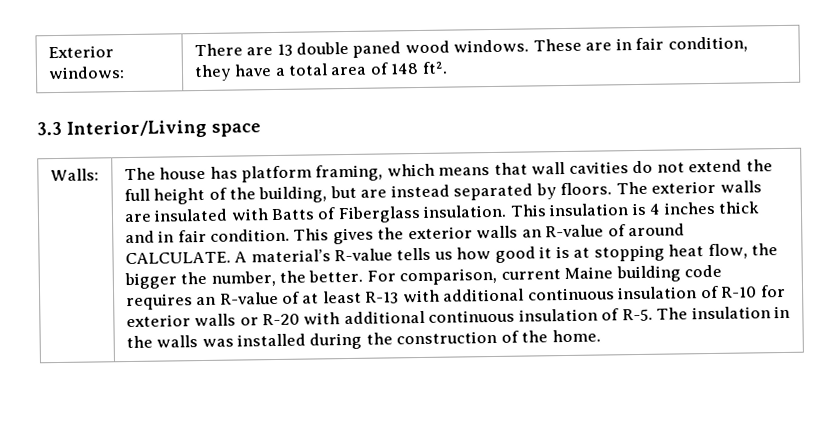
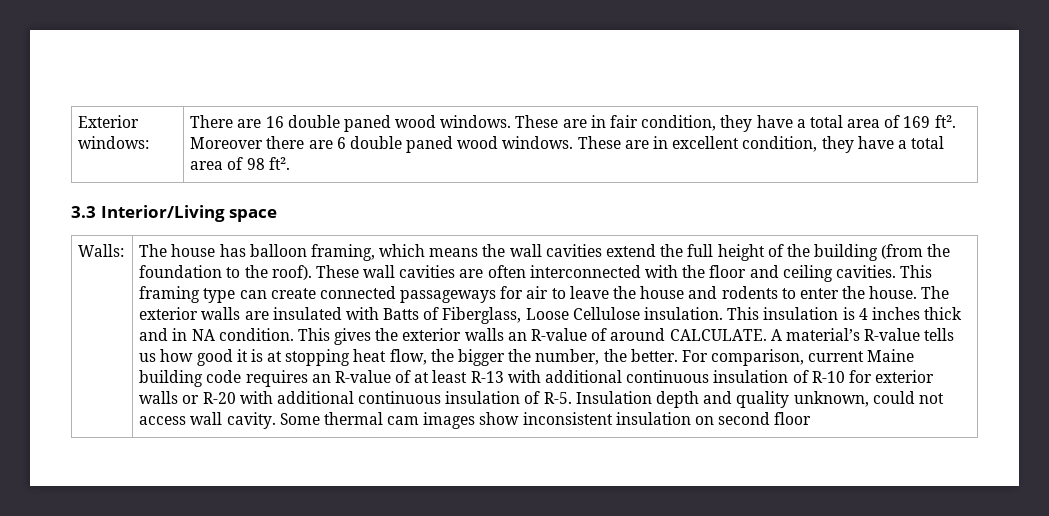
[276,43,293,56] 13 -> [265,116,284,128] 16
[390,63,420,75] 148 -> [903,115,956,128] [190,136,945,153] [190,157,265,170] 169 ft². Moreover there are 6 double paned wood windows. These are in excellent condition, they have a total area of 98
[240,165,312,183] platform -> [249,244,307,257] balloon
[493,160,685,175] that wall cavities do not -> [482,244,602,257] the wall cavities
[258,182,613,204] building, but are instead separated by floors. -> [814,244,951,261] [139,265,933,282] [139,286,918,303] building (from the foundation to the roof). These wall cavities are often interconnected with the floor and ceiling cavities. This framing type can create connected passageways for air to leave the house and rodents to enter the house.
[337,206,421,224] Fiberglass -> [442,307,640,324] Fiberglass, Loose Cellulose
[177,229,207,243] fair -> [191,329,215,341] NA
[656,305,791,320] [125,329,601,350] The insulation in the walls was installed during the construction of the home. -> [575,391,944,408] [139,412,812,429] Insulation depth and quality unknown, could not access wall cavity. Some thermal cam images show inconsistent insulation on second floor

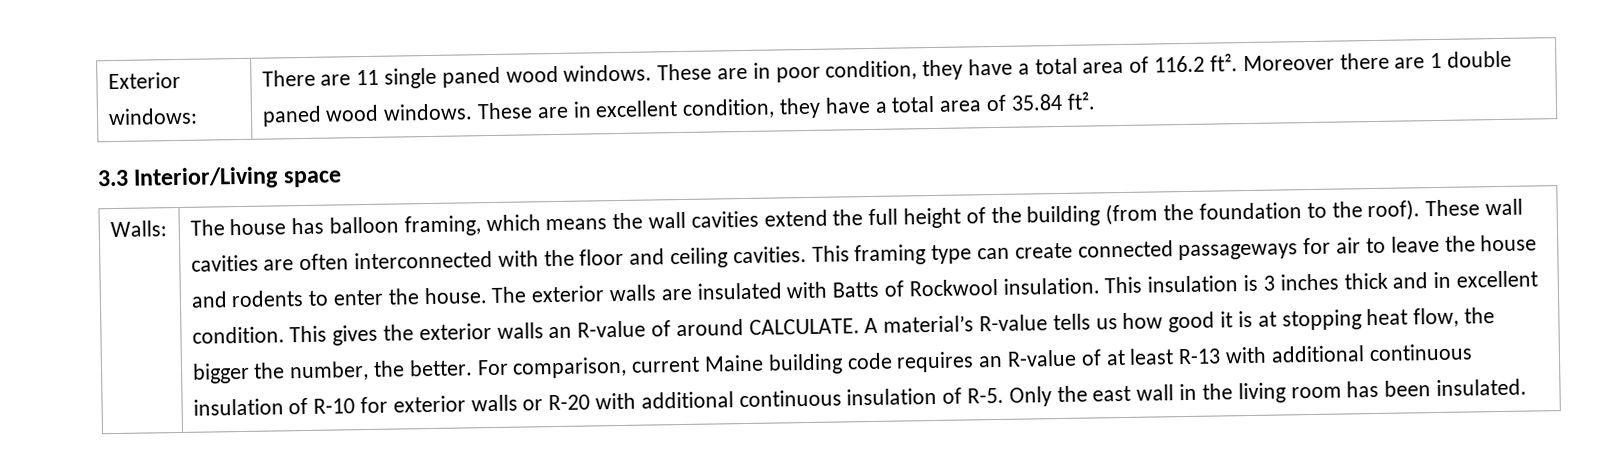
[265,115,931,132] 16 double paned wood windows. These are in fair condition, they have a total area of 169 -> [356,55,1206,89] 11 single paned wood windows. These are in poor condition, they have a total area of 116.2
[336,137,346,149] 6 -> [1430,52,1443,69] 1
[246,158,265,170] 98 -> [1010,93,1063,111] 35.84
[442,307,640,324] Fiberglass, Loose Cellulose -> [908,278,998,297] Rockwool
[858,308,868,320] 4 -> [1262,275,1275,291] 3
[191,329,215,341] NA -> [1455,270,1538,288] excellent
[575,391,944,408] [139,412,812,429] Insulation depth and quality unknown, could not access wall cavity. Some thermal cam images show inconsistent insulation on second floor -> [1008,378,1527,407] Only the east wall in the living room has been insulated.

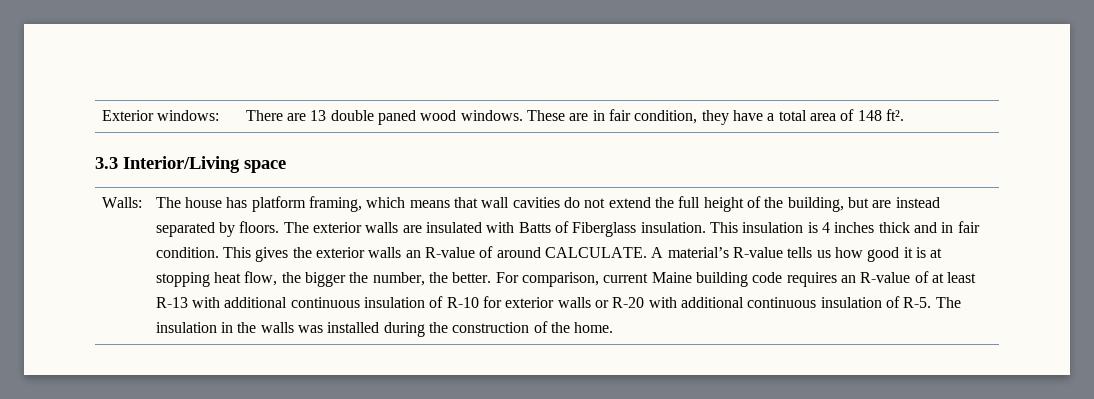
[356,50,1512,89] [261,93,1063,127] 11 single paned wood windows. These are in poor condition, they have a total area of 116.2 ft². Moreover there are 1 double paned wood windows. These are in excellent condition, they have a total area of 35.84 -> [310,109,882,125] 13 double paned wood windows. These are in fair condition, they have a total area of 148
[329,216,400,234] balloon -> [251,196,306,212] platform
[612,210,759,230] the wall cavities -> [454,197,606,208] that wall cavities do not
[1026,198,1523,227] [190,234,1538,272] [190,287,488,308] building (from the foundation to the roof). These wall cavities are often interconnected with the floor and ceiling cavities. This framing type can create connected passageways for air to leave the house and rodents to enter the house. -> [787,197,940,212] [155,221,280,237] building, but are instead separated by floors.
[908,278,998,297] Rockwool -> [572,222,637,237] Fiberglass
[1262,275,1275,291] 3 -> [821,222,830,233] 4
[1455,270,1538,288] excellent -> [957,221,980,233] fair
[1008,378,1527,407] Only the east wall in the living room has been insulated. -> [935,297,961,308] [155,321,614,337] The insulation in the walls was installed during the construction of the home.

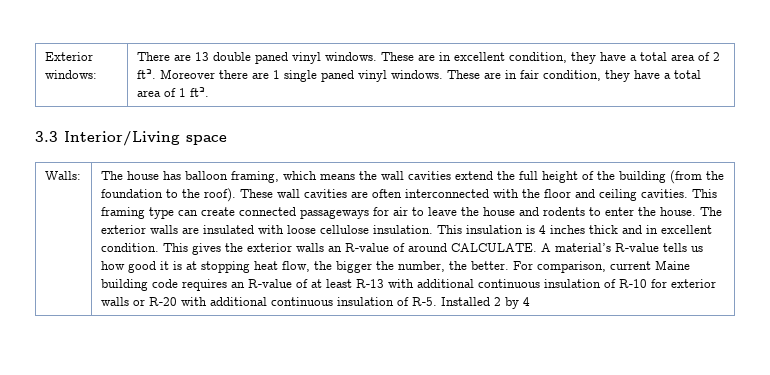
[420,110,457,121] wood -> [291,52,720,64] [136,69,387,82] vinyl windows. These are in excellent condition, they have a total area of 2 ft². Moreover there are 1 single paned vinyl
[857,110,882,121] 148 -> [178,88,186,97] 1
[251,196,306,212] platform -> [184,171,228,180] balloon
[454,197,606,208] that wall cavities do not -> [358,171,451,180] the wall cavities
[787,197,940,212] [155,221,280,237] building, but are instead separated by floors. -> [618,170,724,184] [100,188,717,202] [100,207,696,219] building (from the foundation to the roof). These wall cavities are often interconnected with the floor and ceiling cavities. This framing type can create connected passageways for air to leave the house and rodents to enter the house.
[518,221,637,237] Batts of Fiberglass -> [286,225,369,234] loose cellulose
[957,221,980,233] fair -> [660,225,712,234] excellent
[935,297,961,308] [155,321,614,337] The insulation in the walls was installed during the construction of the home. -> [440,297,530,309] Installed 2 by 4

